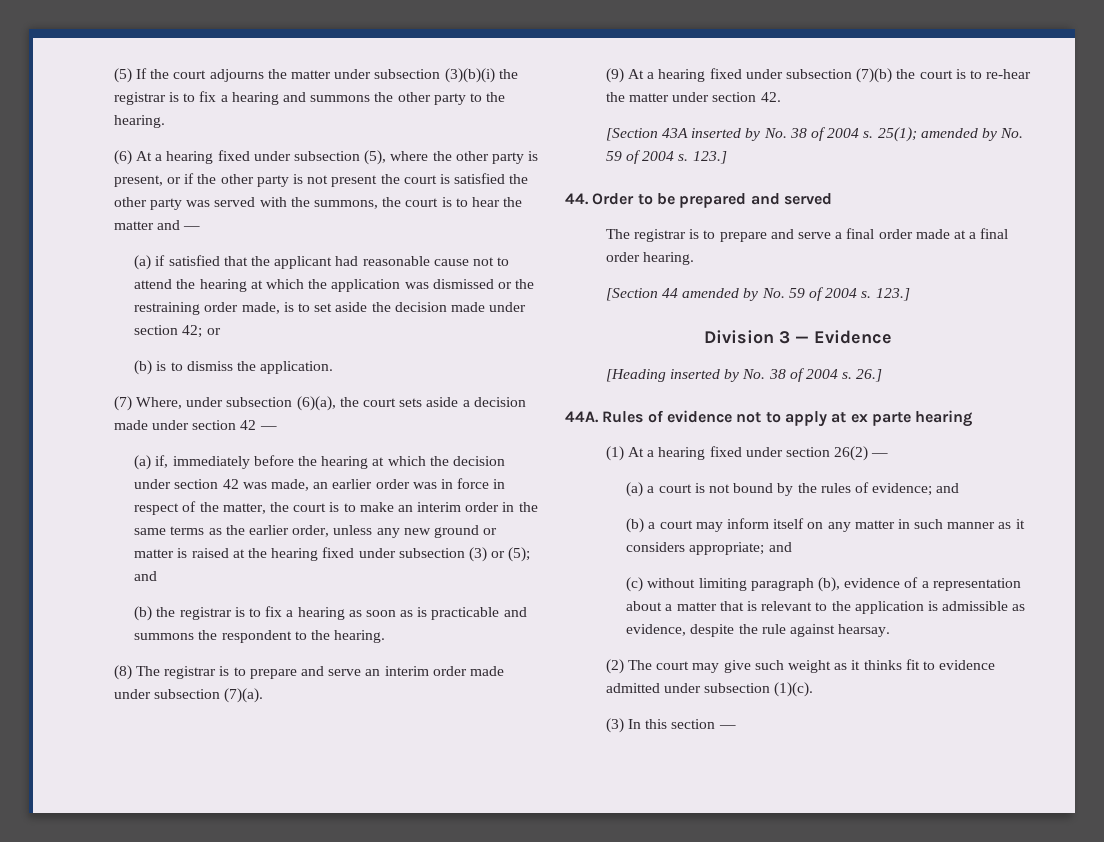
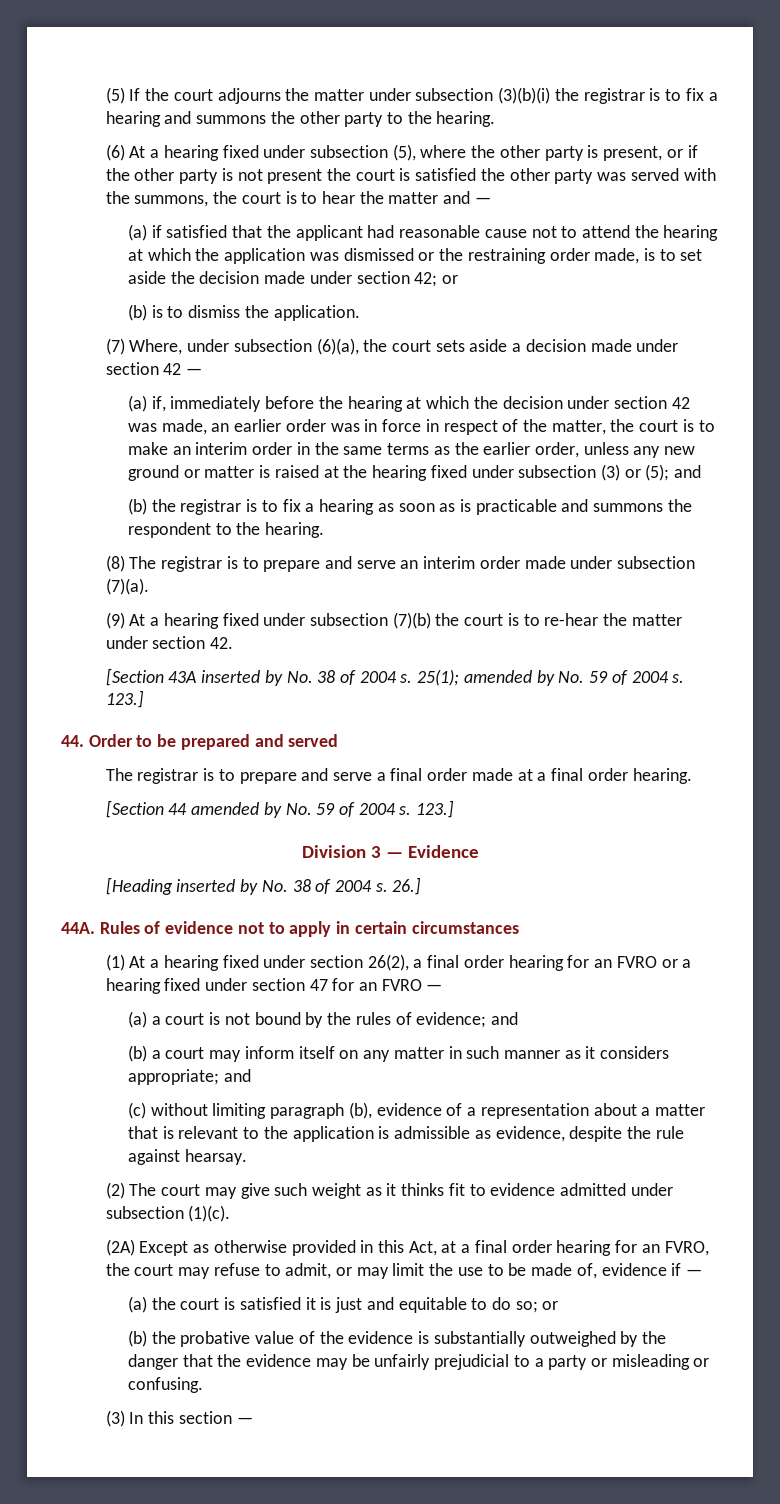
[831,410,973,427] at ex parte hearing -> [336,921,519,934] in certain circumstances
[834,446,869,461] 26(2) -> [367,954,692,971] [105,978,422,994] 26(2), a final order hearing for an FVRO or a hearing fixed under section 47 for an FVRO
(814, 689) none -> [105,1239,709,1256] [105,1263,702,1279] [127,1296,559,1313] [127,1330,666,1347] [127,1354,710,1370] [127,1377,203,1393] // (2A) Except as otherwise provided in this Act, at a final order hearing for an FVRO, the court may refuse to admit, or may limit the use to be made of, evidence if — // (a) the court is satisfied it is just and equitable to do so; or // (b) the probative value of the evidence is substantially outweighed by the danger that the evidence may be unfairly prejudicial to a party or misleading or confusing.

